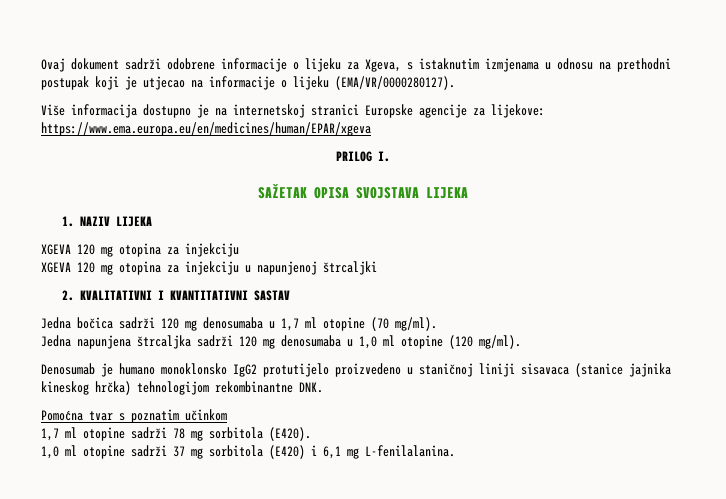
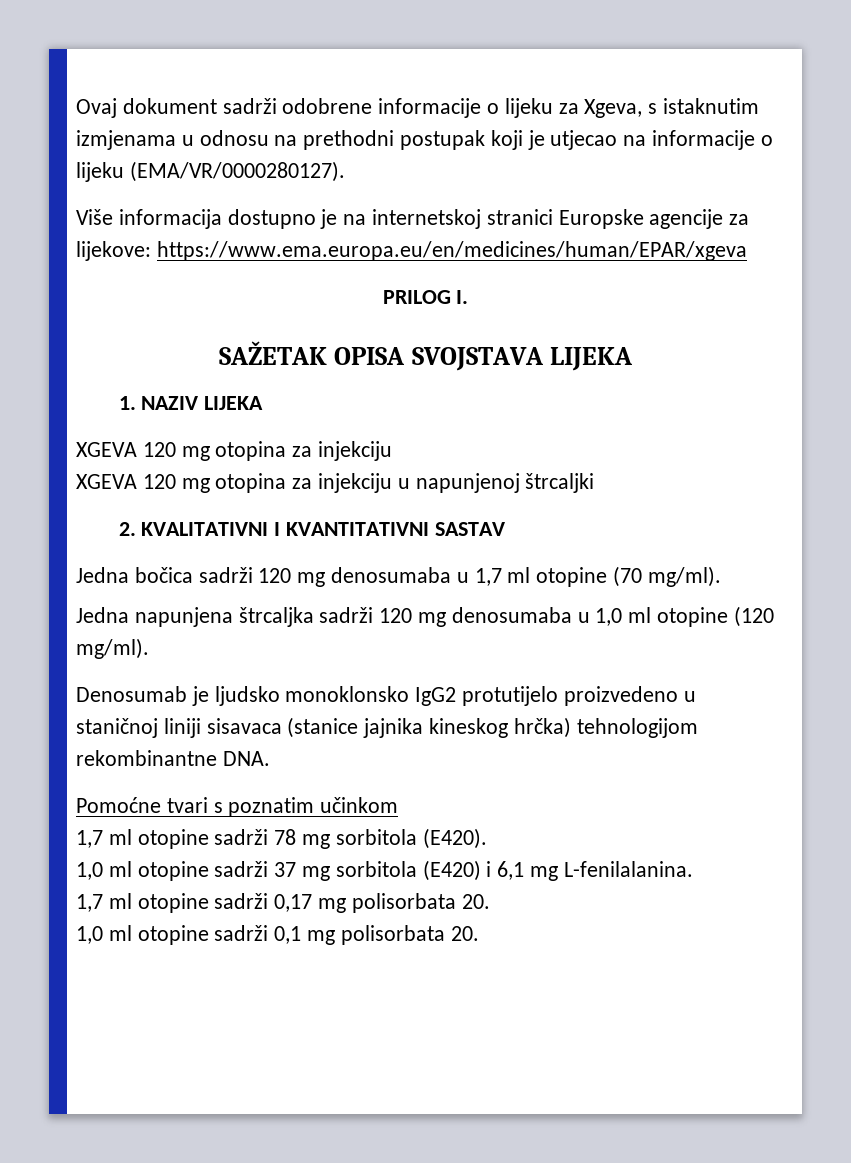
[119,363,155,375] humano -> [214,686,280,706] ljudsko
[299,382,323,393] [41,410,113,421] DNK. // Pomoćna tvar -> [222,751,270,766] [76,797,208,813] DNA. // Pomoćne tvari
(455, 451) none -> [76,893,490,913] [76,925,479,945] // 1,7 ml otopine sadrži 0,17 mg polisorbata 20. // 1,0 ml otopine sadrži 0,1 mg polisorbata 20.

